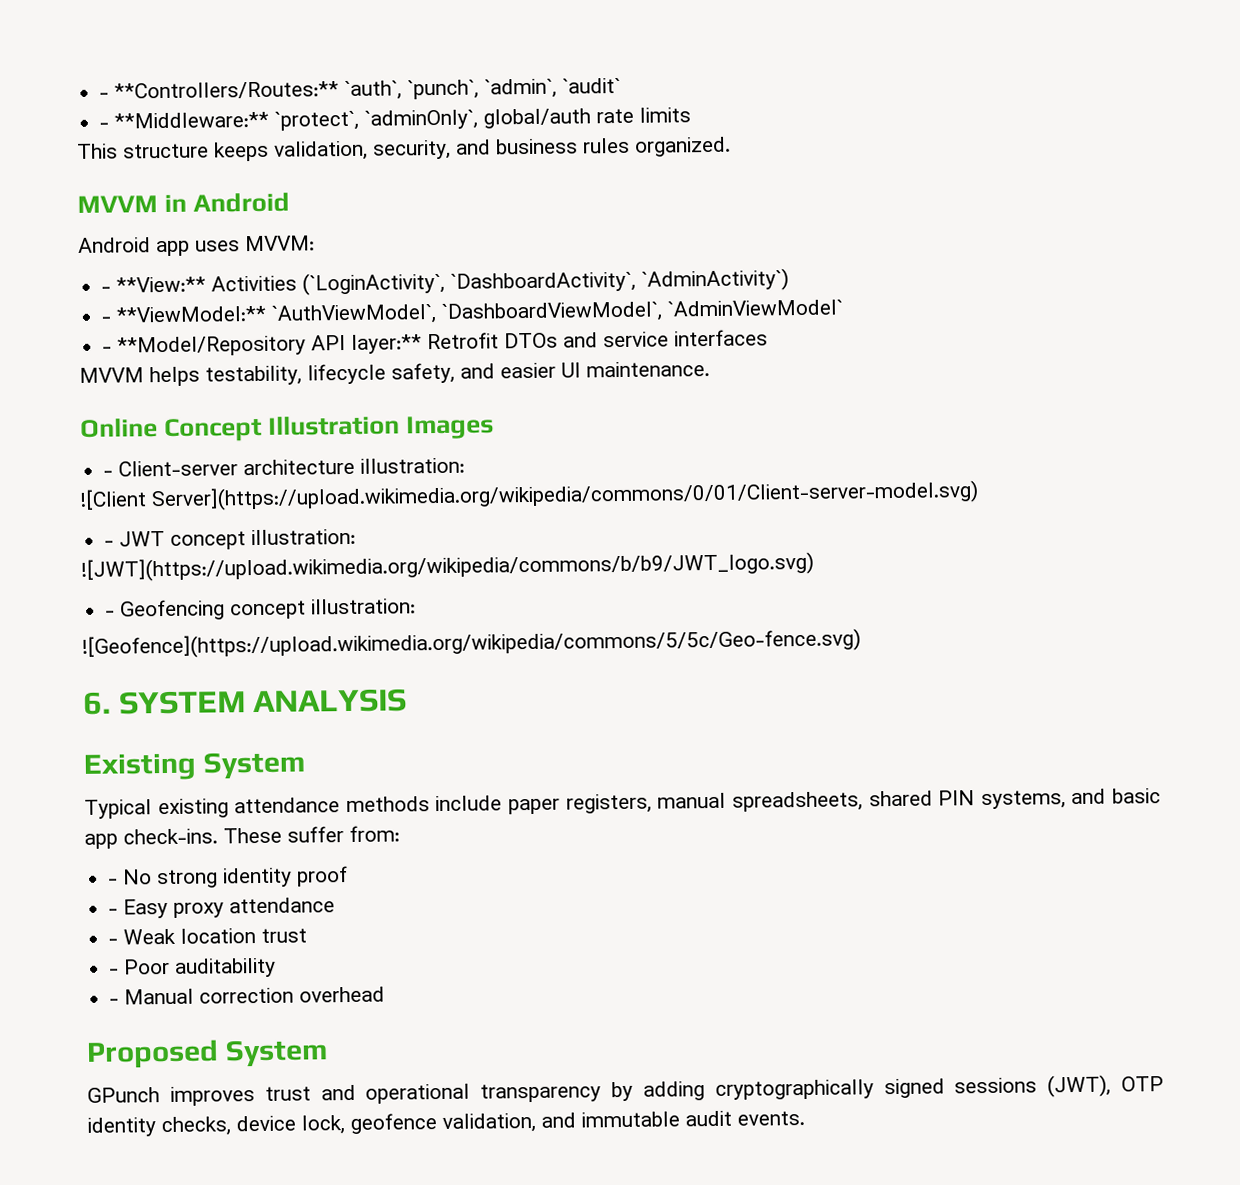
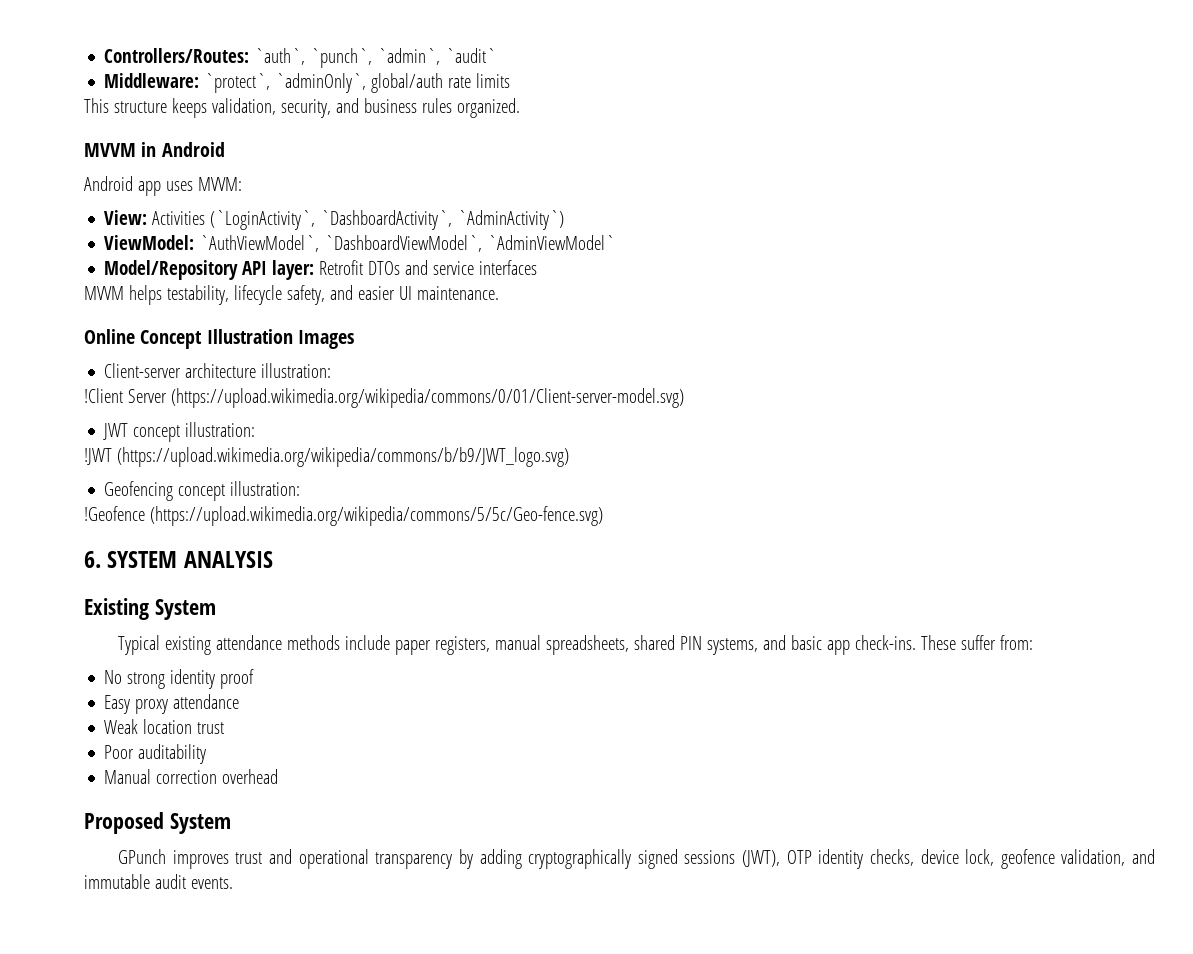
[99,81,340,100] - **Controllers/Routes:** -> [104,48,250,63] Controllers/Routes:
[99,111,270,129] - **Middleware:** -> [104,73,200,88] Middleware:
[101,276,207,293] - **View:** -> [104,210,148,225] View:
[101,305,267,323] - **ViewModel:** -> [104,235,195,250] ViewModel:
[102,334,423,357] - **Model/Repository API layer:** -> [104,260,315,280] Model/Repository API layer:
[103,470,114,477] - -> (355, 339) none
[80,480,979,512] [104,540,115,547] ![Client Server](https://upload.wikimedia.org/wikipedia/commons/0/01/Client-server-model.svg) // - -> [84,388,684,408] !Client Server (https://upload.wikimedia.org/wikipedia/commons/0/01/Client-server-model.svg) //
[81,551,814,582] [105,610,116,617] ![JWT](https://upload.wikimedia.org/wikipedia/commons/b/b9/JWT_logo.svg) // - -> [84,447,569,467] !JWT (https://upload.wikimedia.org/wikipedia/commons/b/b9/JWT_logo.svg) //
[82,628,861,659] ![Geofence](https://upload.wikimedia.org/wikipedia/commons/5/5c/Geo-fence.svg) -> [84,506,603,526] !Geofence (https://upload.wikimedia.org/wikipedia/commons/5/5c/Geo-fence.svg)
[108,878,119,885] - -> (1034, 642) none
[108,908,119,915] - -> (255, 679) none
[108,938,119,945] - -> (240, 701) none
[109,968,120,975] - -> (225, 728) none
[109,998,120,1005] - -> (207, 754) none

